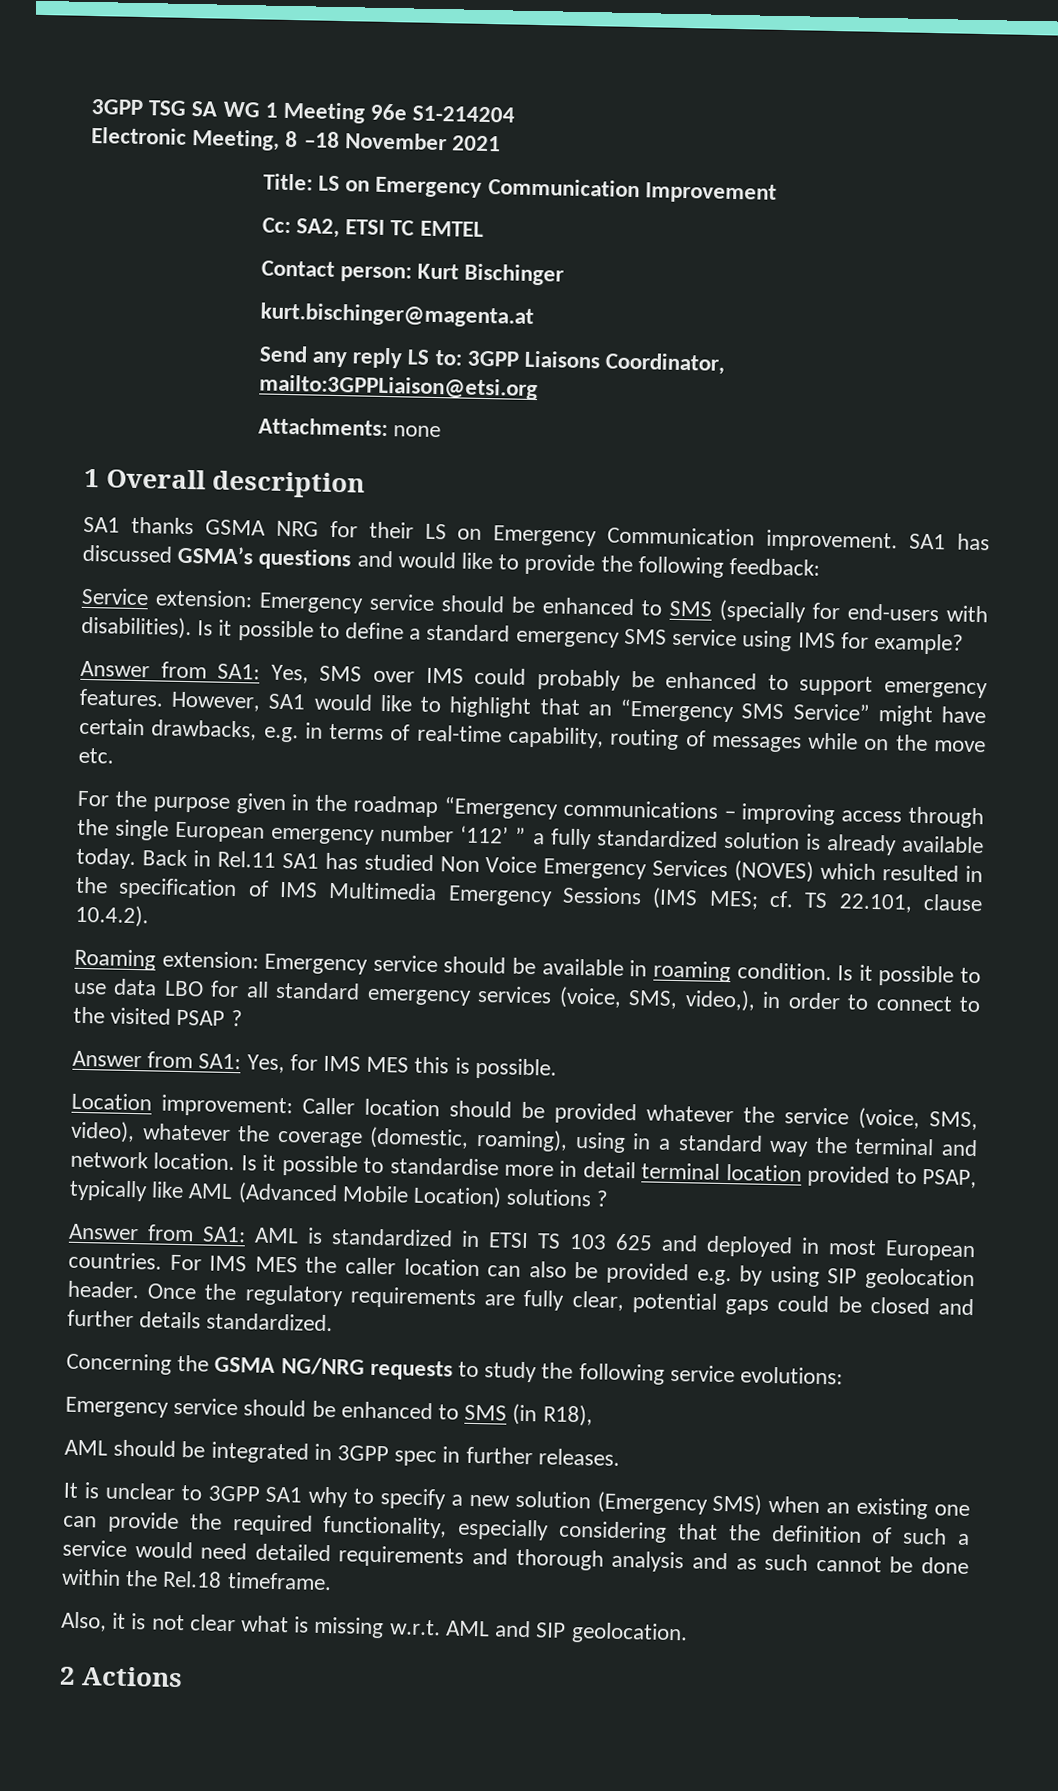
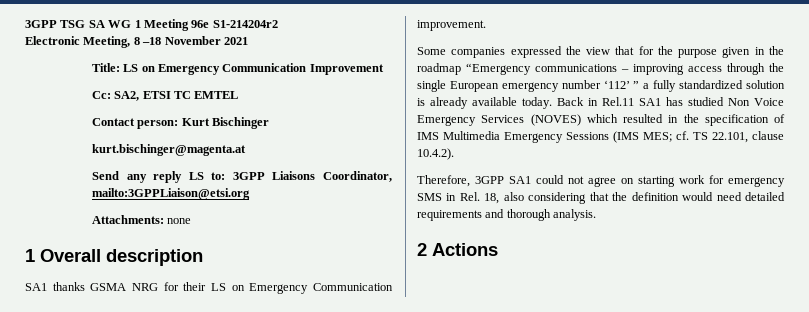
[412,105,516,123] S1-214204 -> [212,20,278,28] S1-214204r2
[909,533,990,551] [82,544,821,578] [81,587,988,623] [81,615,964,655] [80,660,989,699] [79,688,987,727] [79,717,987,753] [78,747,114,764] [77,790,110,807] SA1 has discussed GSMA’s questions and would like to provide the following feedback: // Service extension: Emergency service should be enhanced to SMS (specially for end-users with disabilities). Is it possible to define a standard emergency SMS service using IMS for example? // Answer from SA1: Yes, SMS over IMS could probably be enhanced to support emergency features. However, SA1 would like to highlight that an “Emergency SMS Service” might have certain drawbacks, e.g. in terms of real-time capability, routing of messages while on the move etc. // For -> [417,46,654,58] // Some companies expressed the view that for
[74,948,982,987] [73,978,982,1013] [73,1006,243,1027] [72,1050,557,1080] [71,1092,978,1131] [70,1120,979,1157] [70,1150,978,1189] [69,1179,610,1209] [68,1223,976,1262] [68,1251,976,1291] [67,1280,975,1316] [67,1309,334,1332] [66,1352,844,1385] [65,1396,593,1427] [64,1439,620,1467] [63,1482,970,1520] [63,1511,971,1546] [62,1539,127,1557] Roaming extension: Emergency service should be available in roaming condition. Is it possible to use data LBO for all standard emergency services (voice, SMS, video,), in order to connect to the visited PSAP ? // Answer from SA1: Yes, for IMS MES this is possible. // Location improvement: Caller location should be provided whatever the service (voice, SMS, video), whatever the coverage (domestic, roaming), using in a standard way the terminal and network location. Is it possible to standardise more in detail terminal location provided to PSAP, typically like AML (Advanced Mobile Location) solutions ? // Answer from SA1: AML is standardized in ETSI TS 103 625 and deployed in most European countries. For IMS MES the caller location can also be provided e.g. by using SIP geolocation header. Once the regulatory requirements are fully clear, potential gaps could be closed and further details standardized. // Concerning the GSMA NG/NRG requests to study the following service evolutions: // Emergency service should be enhanced to SMS (in R18), // AML should be integrated in 3GPP spec in further releases. // It is unclear to 3GPP SA1 why to specify a new solution (Emergency SMS) when an existing one can provide the required functionality, especially considering that the definition of such a service -> [417,175,785,187] [417,192,679,204] Therefore, 3GPP SA1 could not agree on starting work for emergency SMS in Rel. 18, also considering that the definition
[611,1550,970,1575] [61,1568,332,1591] [61,1611,688,1645] analysis and as such cannot be done within the Rel.18 timeframe. // Also, it is not clear what is missing w.r.t. AML and SIP geolocation. -> [553,209,597,221] analysis.

